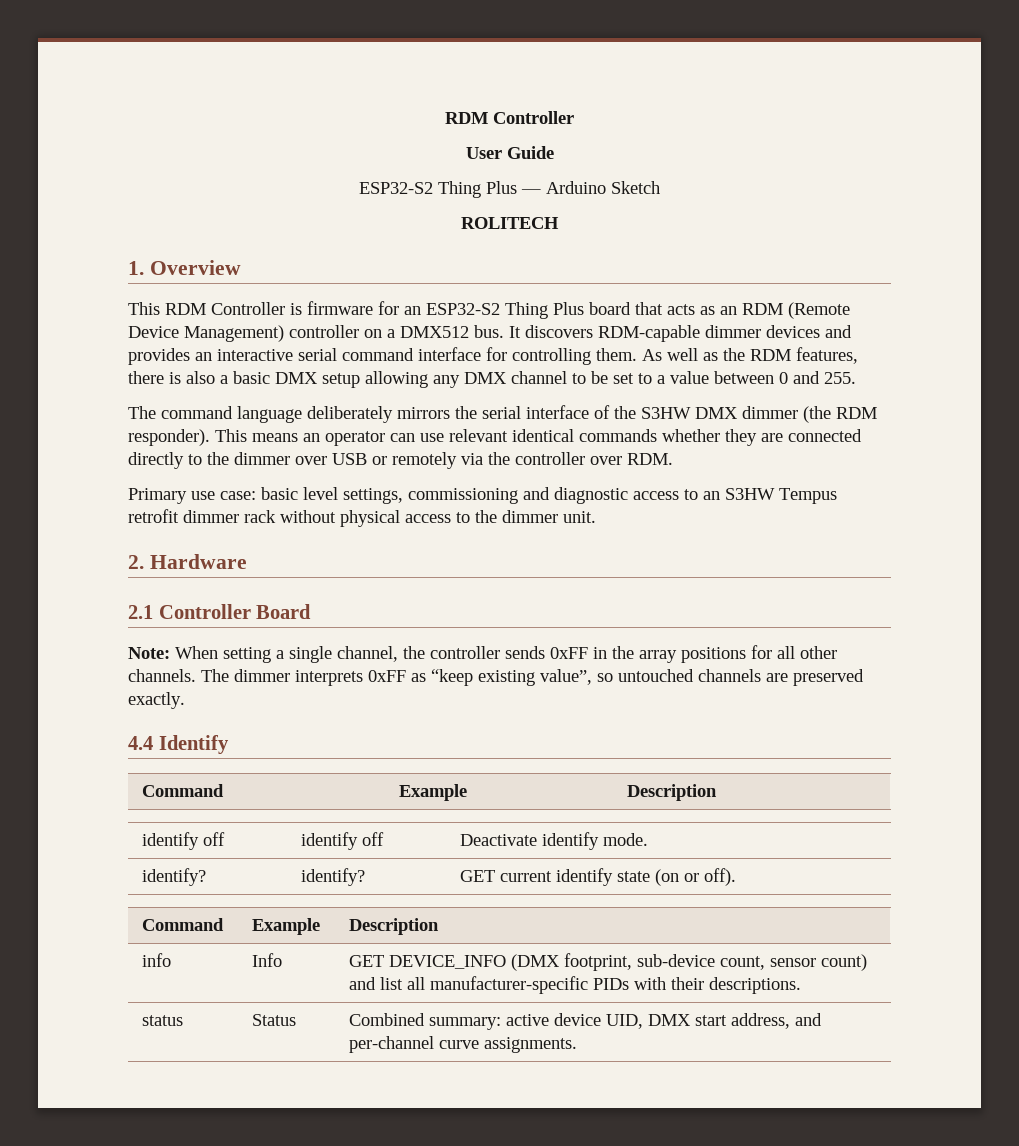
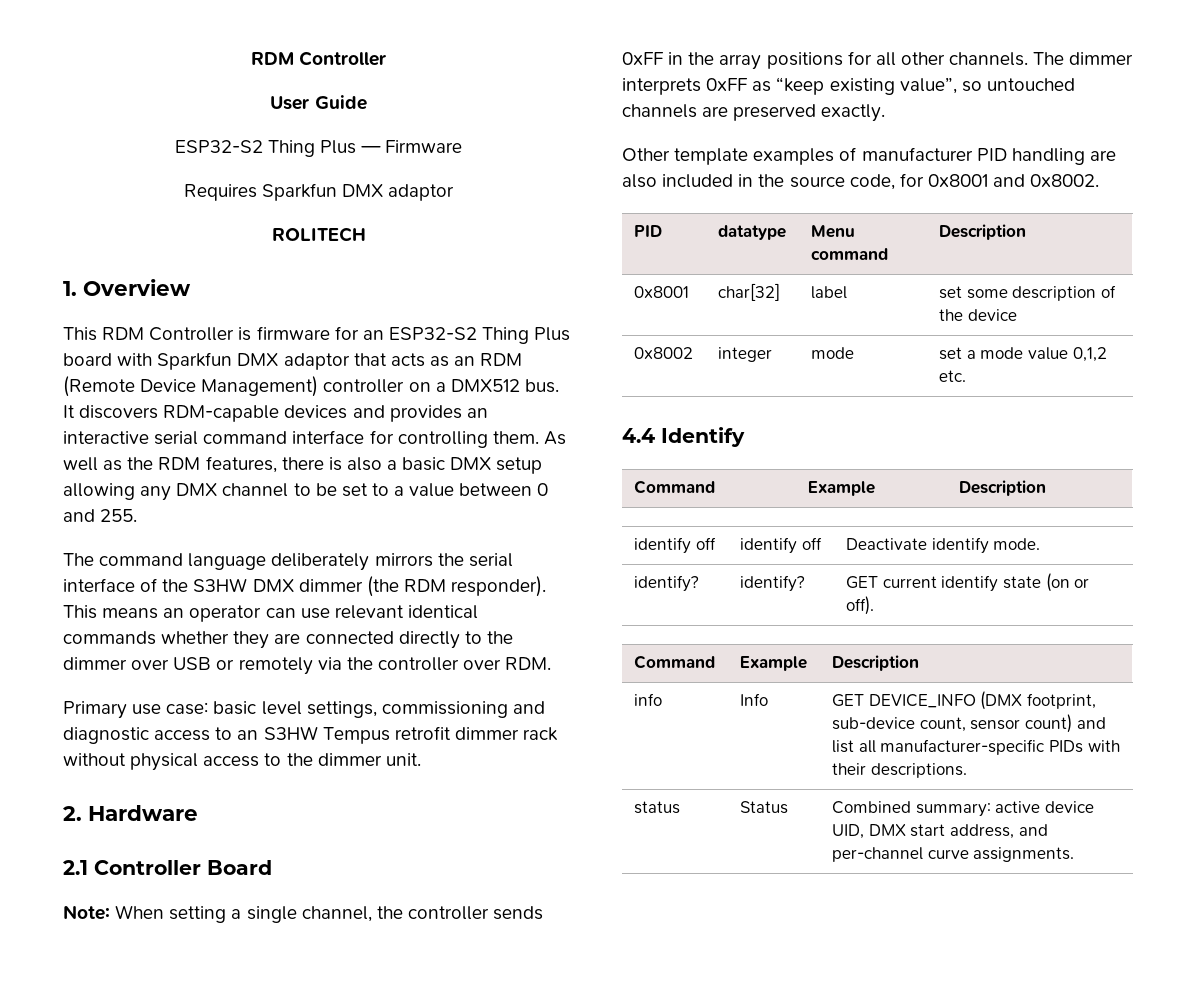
[546,181,660,194] Arduino Sketch -> [385,140,463,153] [183,183,455,201] Firmware // Requires Sparkfun DMX adaptor
(631, 308) none -> [117,352,350,370] with Sparkfun DMX adaptor
[705,325,761,338] dimmer -> (280, 413) none
(185, 700) none -> [622,147,1116,165] [622,173,1100,190] [634,225,663,237] [718,225,787,240] [811,225,856,238] [811,248,889,260] [939,224,1027,240] [634,286,690,298] [718,283,781,301] [811,286,848,299] [939,285,1116,301] [939,309,1017,321] [634,347,694,359] [718,347,773,362] [811,347,855,359] [939,347,1107,362] [939,370,967,382] // Other template examples of manufacturer PID handling are also included in the source code, for 0x8001 and 0x8002. // PID | datatype | Menu command | Description // 0x8001 | char[32] | label | set some description of the device // 0x8002 | integer | mode | set a mode value 0,1,2 etc.

